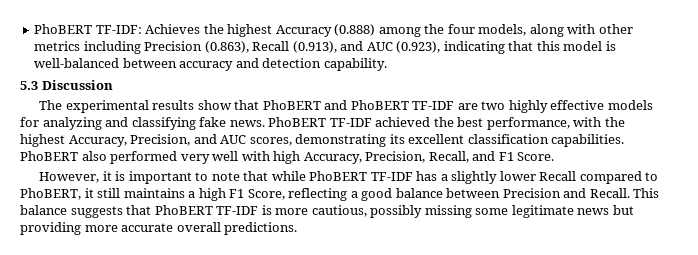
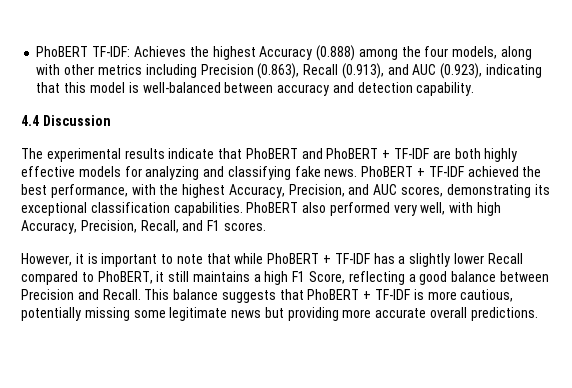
[20,81,38,90] 5.3 -> [21,115,39,126] 4.4
[197,100,232,110] show -> [168,148,215,159] indicate
(409, 105) none -> [382,150,391,159] +
[481,101,506,110] two -> [454,148,481,159] both
(327, 122) none -> [417,168,426,177] +
[408,134,465,144] excellent -> [21,202,87,216] exceptional
[212,151,239,161] well -> [420,202,446,215] well,
[517,152,555,161] Score. -> [223,222,266,231] scores.
(368, 176) none -> [323,255,332,264] +
(213, 210) none -> [363,291,372,300] +
[370,205,423,218] possibly -> [21,307,81,321] potentially

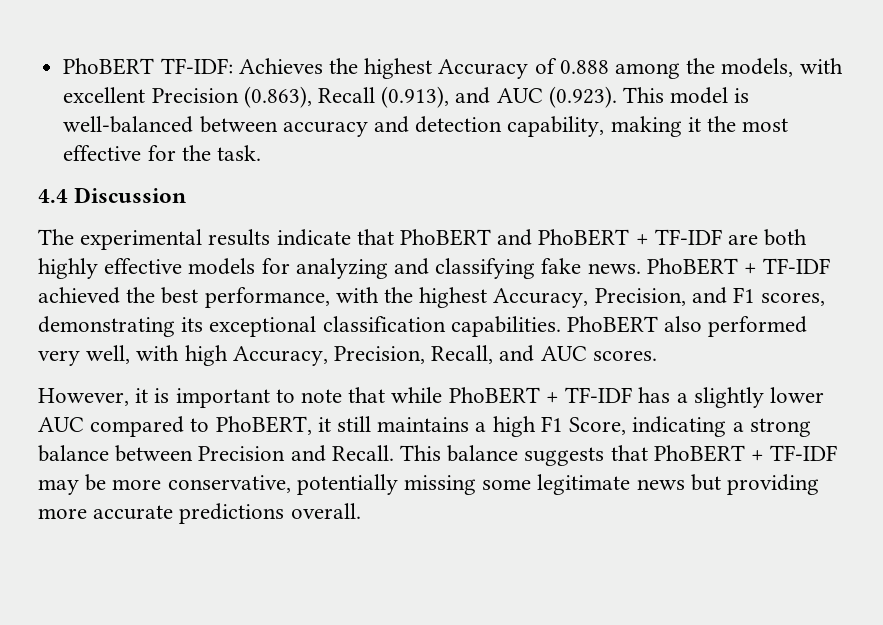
[316,45,532,61] [36,64,197,78] (0.888) among the four models, along with other metrics including -> [534,58,843,79] [63,87,146,103] of 0.888 among the models, with excellent
[440,63,542,79] [36,82,87,93] (0.923), indicating that this -> [548,86,664,108] (0.923). This
[416,82,475,96] capability. -> [507,116,789,137] [63,145,261,161] capability, making it the most effective for the task.
[373,184,398,195] AUC -> [733,287,756,303] F1
[207,220,221,231] F1 -> [540,346,587,361] AUC
[487,253,523,264] Recall -> [38,417,84,432] AUC
[348,271,448,285] reflecting a good -> [632,416,811,437] indicating a strong
[413,289,514,302] is more cautious, -> [38,474,291,495] may be more conservative,
[430,307,538,321] overall predictions. -> [179,503,361,524] predictions overall.

